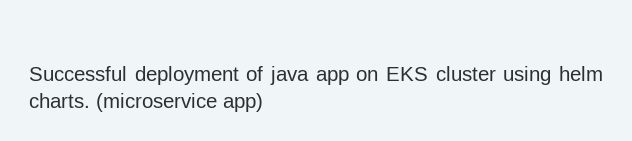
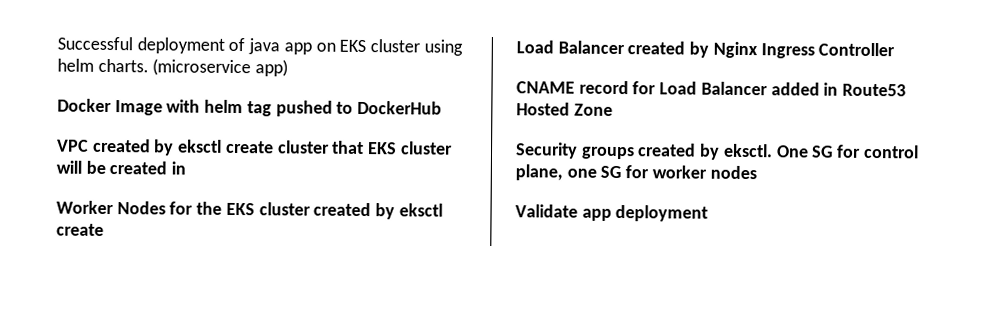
(263, 102) none -> [57,98,443,117] [57,138,453,156] [56,160,187,175] [56,200,443,220] [56,223,104,236] [516,40,896,59] [516,80,907,97] [516,102,613,116] [515,142,919,160] [515,164,757,181] [515,204,709,222] // Docker Image with helm tag pushed to DockerHub // VPC created by eksctl create cluster that EKS cluster will be created in // Worker Nodes for the EKS cluster created by eksctl create // Load Balancer created by Nginx Ingress Controller // CNAME record for Load Balancer added in Route53 Hosted Zone // Security groups created by eksctl. One SG for control plane, one SG for worker nodes // Validate app deployment

